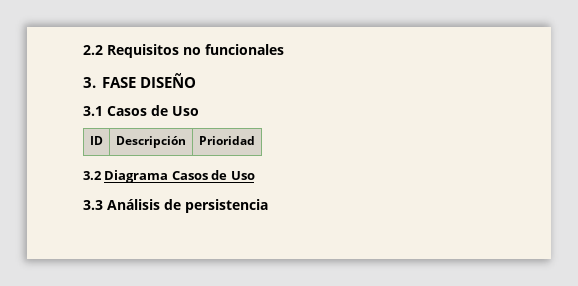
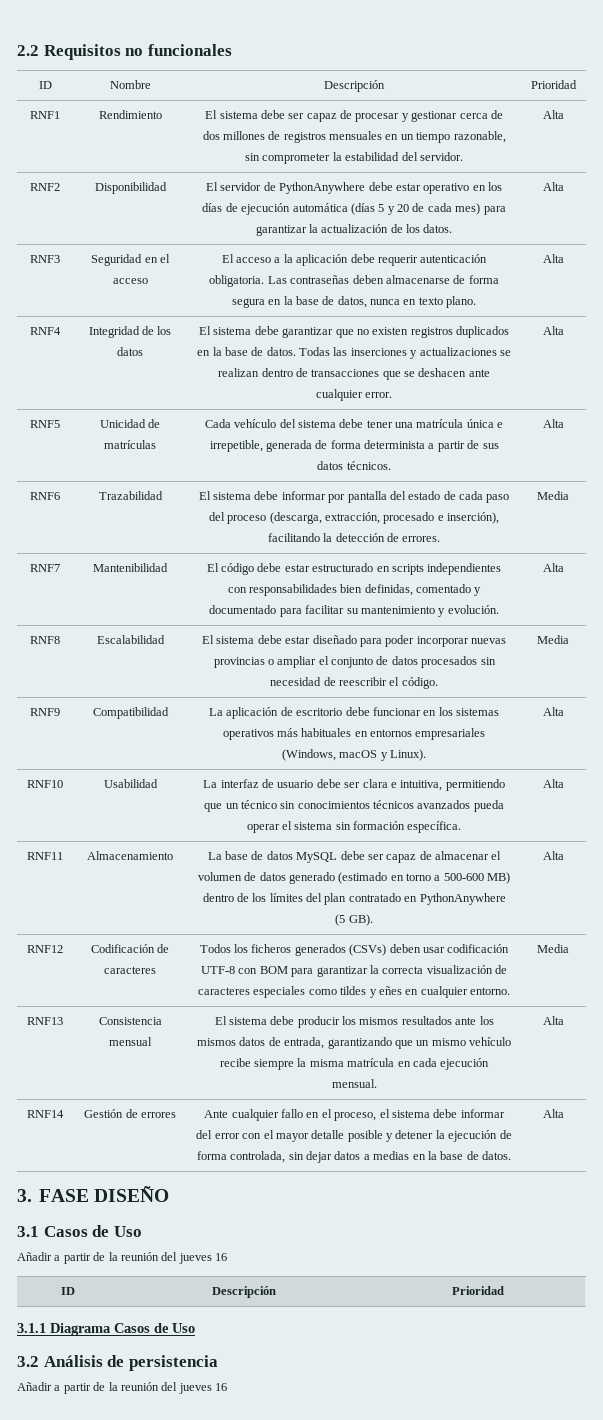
(284, 49) none -> [38,81,52,89] [109,80,151,89] [324,80,385,92] [530,80,577,89] [30,111,60,119] [98,110,162,119] [205,110,503,122] [202,131,506,143] [245,152,463,164] [542,110,564,119] [30,183,60,191] [94,182,167,194] [206,182,502,194] [202,203,506,215] [255,224,453,236] [542,182,564,191] [30,255,60,263] [91,254,170,266] [112,278,148,284] [221,254,488,266] [209,275,499,287] [231,296,477,308] [542,254,564,263] [30,327,61,335] [88,326,172,338] [117,347,143,356] [199,326,509,338] [197,347,511,359] [218,368,490,380] [315,389,393,401] [542,326,564,335] [30,420,60,428] [99,419,161,428] [104,440,156,449] [204,419,504,428] [209,440,499,452] [317,461,391,470] [542,419,564,428] [30,492,60,500] [98,491,163,500] [198,491,510,503] [208,512,500,524] [267,533,441,542] [537,491,569,500] [30,564,60,572] [93,563,168,572] [206,563,502,575] [227,584,482,596] [209,605,499,617] [542,563,564,572] [30,636,60,644] [96,635,165,644] [202,635,506,647] [213,656,496,668] [270,677,438,689] [537,635,569,644] [30,708,60,716] [92,707,169,719] [209,707,499,719] [222,728,486,740] [281,749,427,761] [542,707,564,716] [27,780,63,788] [103,779,158,788] [203,779,505,791] [204,800,504,812] [246,821,462,833] [542,779,564,788] [27,852,63,860] [87,851,173,860] [207,851,502,863] [197,872,511,884] [202,893,506,905] [335,914,373,926] [542,851,564,860] [27,945,63,953] [90,944,170,953] [104,966,156,974] [199,944,510,956] [201,965,507,977] [198,986,510,998] [537,944,569,953] [27,1017,63,1025] [98,1017,162,1025] [109,1037,152,1046] [214,1016,494,1028] [197,1037,511,1049] [219,1058,490,1070] [331,1079,377,1088] [542,1016,564,1025] [27,1110,64,1118] [84,1109,176,1118] [204,1109,505,1121] [196,1130,512,1142] [196,1151,512,1163] [542,1109,564,1118] // ID | Nombre | Descripción | Prioridad // RNF1 | Rendimiento | El sistema debe ser capaz de procesar y gestionar cerca de dos millones de registros mensuales en un tiempo razonable, sin comprometer la estabilidad del servidor. | Alta // RNF2 | Disponibilidad | El servidor de PythonAnywhere debe estar operativo en los días de ejecución automática (días 5 y 20 de cada mes) para garantizar la actualización de los datos. | Alta // RNF3 | Seguridad en el acceso | El acceso a la aplicación debe requerir autenticación obligatoria. Las contraseñas deben almacenarse de forma segura en la base de datos, nunca en texto plano. | Alta // RNF4 | Integridad de los datos | El sistema debe garantizar que no existen registros duplicados en la base de datos. Todas las inserciones y actualizaciones se realizan dentro de transacciones que se deshacen ante cualquier error. | Alta // RNF5 | Unicidad de matrículas | Cada vehículo del sistema debe tener una matrícula única e irrepetible, generada de forma determinista a partir de sus datos técnicos. | Alta // RNF6 | Trazabilidad | El sistema debe informar por pantalla del estado de cada paso del proceso (descarga, extracción, procesado e inserción), facilitando la detección de errores. | Media // RNF7 | Mantenibilidad | El código debe estar estructurado en scripts independientes con responsabilidades bien definidas, comentado y documentado para facilitar su mantenimiento y evolución. | Alta // RNF8 | Escalabilidad | El sistema debe estar diseñado para poder incorporar nuevas provincias o ampliar el conjunto de datos procesados sin necesidad de reescribir el código. | Media // RNF9 | Compatibilidad | La aplicación de escritorio debe funcionar en los sistemas operativos más habituales en entornos empresariales (Windows, macOS y Linux). | Alta // RNF10 | Usabilidad | La interfaz de usuario debe ser clara e intuitiva, permitiendo que un técnico sin conocimientos técnicos avanzados pueda operar el sistema sin formación específica. | Alta // RNF11 | Almacenamiento | La base de datos MySQL debe ser capaz de almacenar el volumen de datos generado (estimado en torno a 500-600 MB) dentro de los límites del plan contratado en PythonAnywhere (5 GB). | Alta // RNF12 | Codificación de caracteres | Todos los ficheros generados (CSVs) deben usar codificación UTF-8 con BOM para garantizar la correcta visualización de caracteres especiales como tildes y eñes en cualquier entorno. | Media // RNF13 | Consistencia mensual | El sistema debe producir los mismos resultados ante los mismos datos de entrada, garantizando que un mismo vehículo recibe siempre la misma matrícula en cada ejecución mensual. | Alta // RNF14 | Gestión de errores | Ante cualquier fallo en el proceso, el sistema debe informar del error con el mayor detalle posible y detener la ejecución de forma controlada, sin dejar datos a medias en la base de datos. | Alta
(199, 111) none -> [17,1252,227,1264] // Añadir a partir de la reunión del jueves 16
[83,171,102,180] 3.2 -> [17,1323,46,1333] 3.1.1
[83,200,103,210] 3.3 -> [17,1356,39,1367] 3.2
(268, 206) none -> [17,1382,227,1394] // Añadir a partir de la reunión del jueves 16

